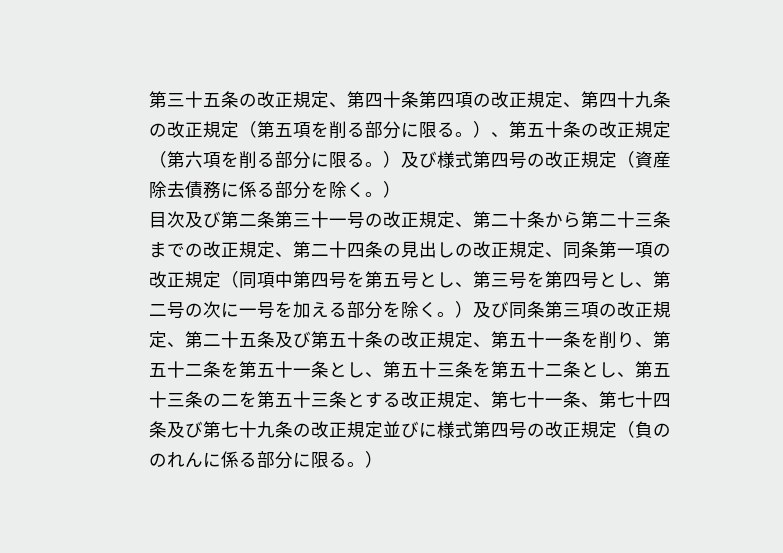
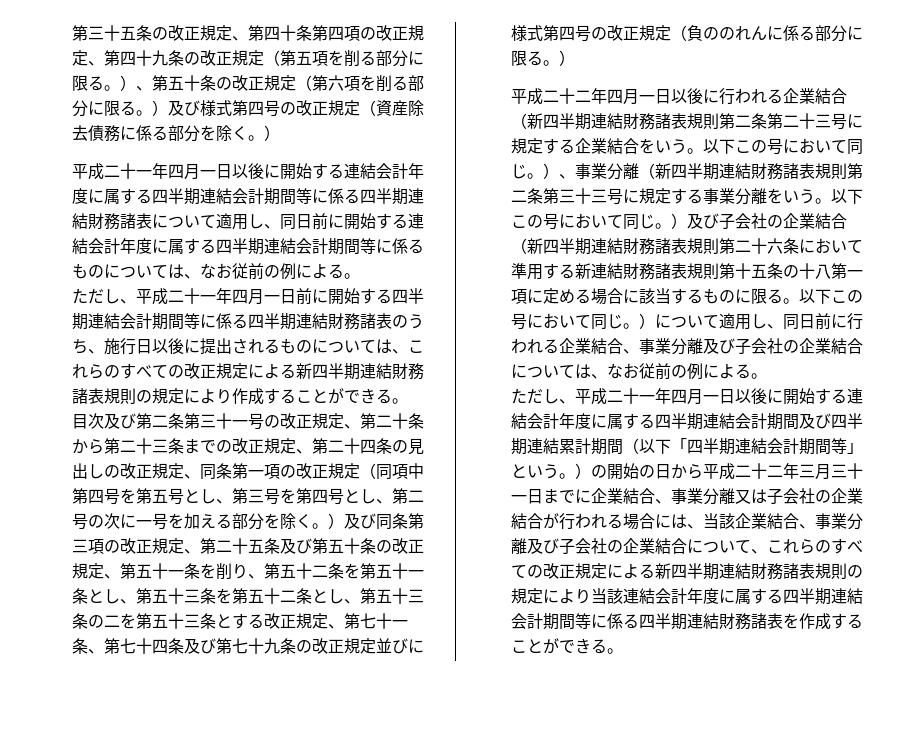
(401, 189) none -> [71,163,424,180] [71,188,424,205] [71,213,424,230] [71,238,424,255] [71,263,360,280] [71,288,424,305] [71,313,424,330] [71,338,424,355] [71,363,424,380] [71,388,408,405] // 平成二十一年四月一日以後に開始する連結会計年度に属する四半期連結会計期間等に係る四半期連結財務諸表について適用し、同日前に開始する連結会計年度に属する四半期連結会計期間等に係るものについては、なお従前の例による。 // ただし、平成二十一年四月一日前に開始する四半期連結会計期間等に係る四半期連結財務諸表のうち、施行日以後に提出されるものについては、これらのすべての改正規定による新四半期連結財務諸表規則の規定により作成することができる。
(383, 459) none -> [510,88,847,105] [510,113,863,130] [510,138,863,155] [510,163,863,180] [510,188,863,205] [510,213,847,230] [510,238,863,255] [510,263,863,280] [510,288,863,305] [510,313,863,330] [510,338,863,355] [510,363,767,380] [510,388,863,405] [510,413,863,430] [510,438,863,455] [510,463,863,480] [510,488,863,505] [510,513,863,530] [510,538,863,555] [510,563,863,580] [510,588,863,605] [510,613,863,630] [510,638,623,654] // 平成二十二年四月一日以後に行われる企業結合（新四半期連結財務諸表規則第二条第二十三号に規定する企業結合をいう。以下この号において同じ。）、事業分離（新四半期連結財務諸表規則第二条第三十三号に規定する事業分離をいう。以下この号において同じ。）及び子会社の企業結合（新四半期連結財務諸表規則第二十六条において準用する新連結財務諸表規則第十五条の十八第一項に定める場合に該当するものに限る。以下この号において同じ。）について適用し、同日前に行われる企業結合、事業分離及び子会社の企業結合については、なお従前の例による。 // ただし、平成二十一年四月一日以後に開始する連結会計年度に属する四半期連結会計期間及び四半期連結累計期間（以下「四半期連結会計期間等」という。）の開始の日から平成二十二年三月三十一日までに企業結合、事業分離又は子会社の企業結合が行われる場合には、当該企業結合、事業分離及び子会社の企業結合について、これらのすべての改正規定による新四半期連結財務諸表規則の規定により当該連結会計年度に属する四半期連結会計期間等に係る四半期連結財務諸表を作成することができる。

